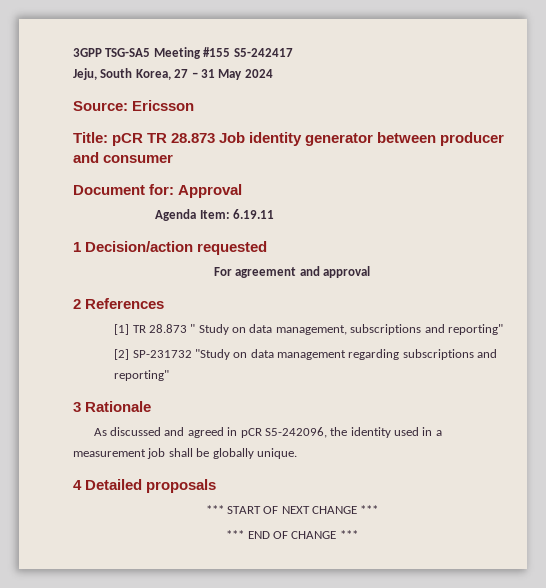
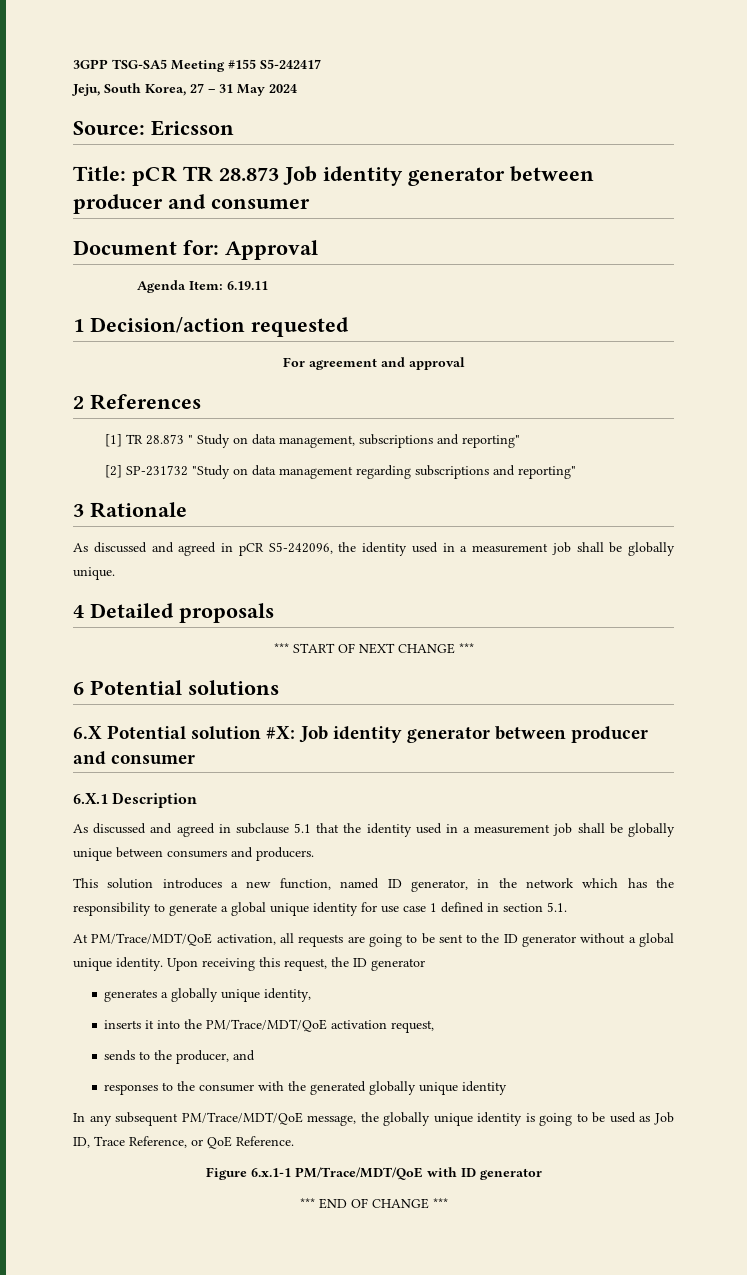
(379, 509) none -> [73,680,279,695] [73,725,649,743] [73,751,196,765] [73,792,198,808] [73,823,675,837] [73,847,314,861] [73,878,674,892] [73,902,567,916] [73,933,674,947] [73,957,425,971] [104,988,312,1002] [104,1019,435,1033] [104,1050,256,1064] [104,1081,508,1095] [73,1112,674,1126] [73,1136,294,1149] [205,1167,542,1180] // 6 Potential solutions // 6.X Potential solution #X: Job identity generator between producer and consumer // 6.X.1 Description // As discussed and agreed in subclause 5.1 that the identity used in a measurement job shall be globally unique between consumers and producers. // This solution introduces a new function, named ID generator, in the network which has the responsibility to generate a global unique identity for use case 1 defined in section 5.1. // At PM/Trace/MDT/QoE activation, all requests are going to be sent to the ID generator without a global unique identity. Upon receiving this request, the ID generator // generates a globally unique identity, // inserts it into the PM/Trace/MDT/QoE activation request, // sends to the producer, and // responses to the consumer with the generated globally unique identity // In any subsequent PM/Trace/MDT/QoE message, the globally unique identity is going to be used as Job ID, Trace Reference, or QoE Reference. // Figure 6.x.1-1 PM/Trace/MDT/QoE with ID generator

